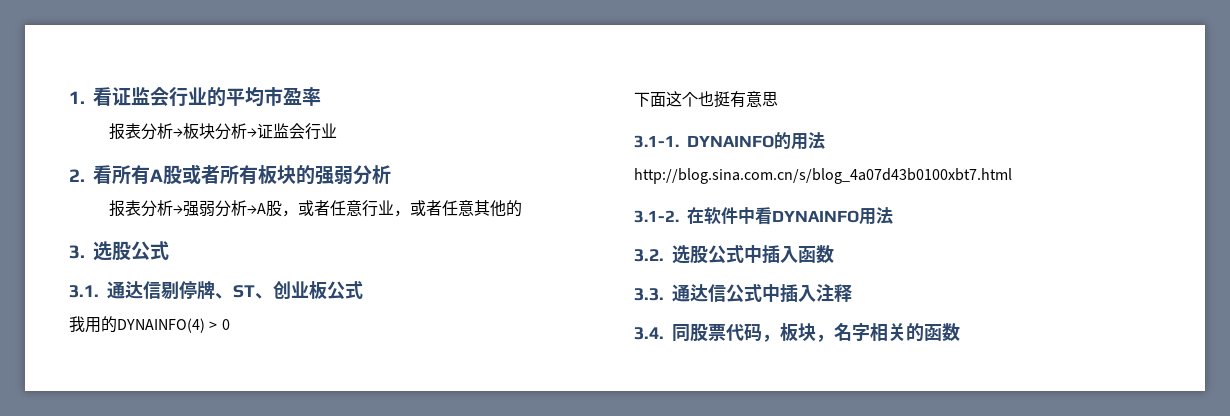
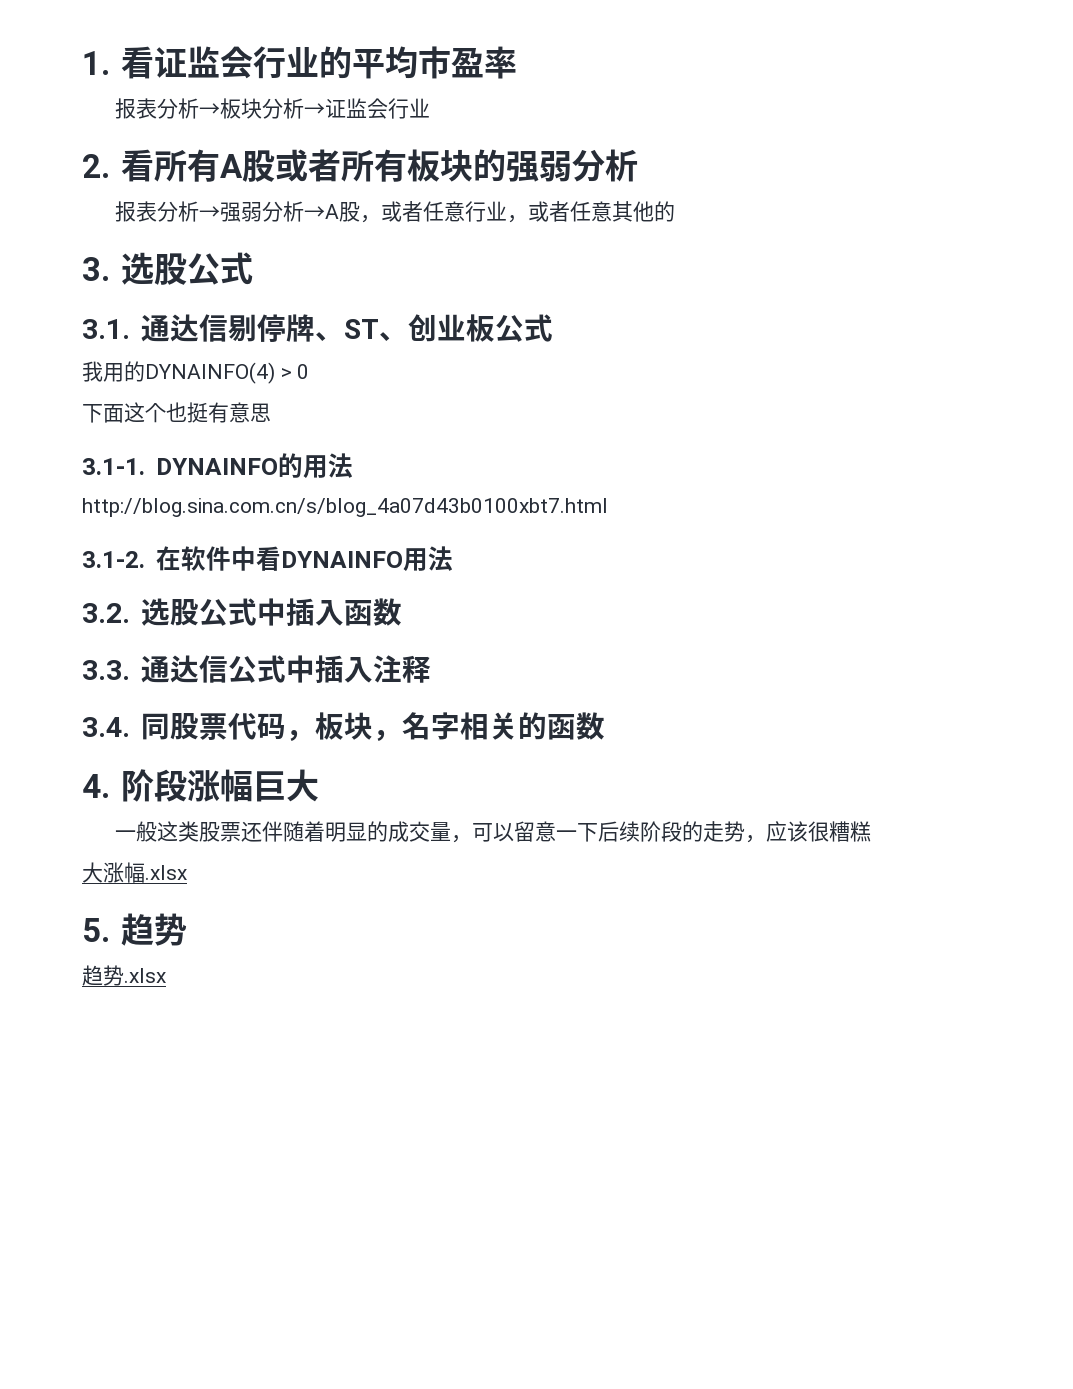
(960, 332) none -> [82,769,319,802] [114,821,871,843] [82,862,187,883] [82,913,187,946] [82,965,166,986] // 4.阶段涨幅巨大 // 一般这类股票还伴随着明显的成交量，可以留意一下后续阶段的走势，应该很糟糕 // 大涨幅.xlsx // 5.趋势 // 趋势.xlsx

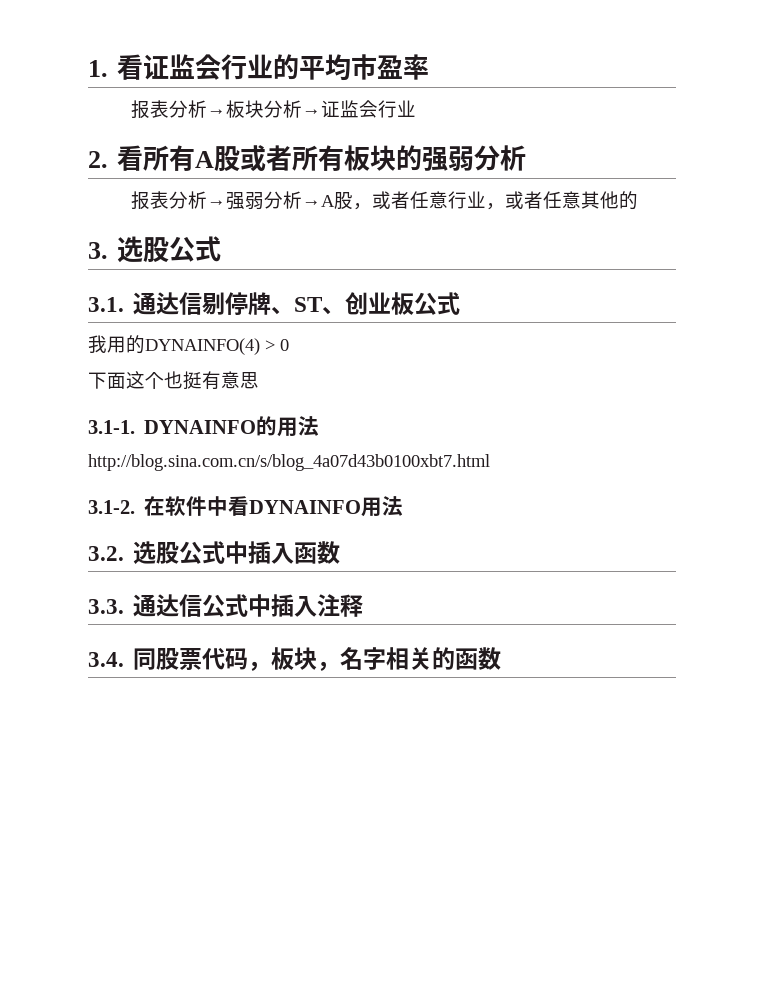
[82,769,319,802] [114,821,871,843] [82,862,187,883] [82,913,187,946] [82,965,166,986] // 4.阶段涨幅巨大 // 一般这类股票还伴随着明显的成交量，可以留意一下后续阶段的走势，应该很糟糕 // 大涨幅.xlsx // 5.趋势 // 趋势.xlsx -> (502, 658) none

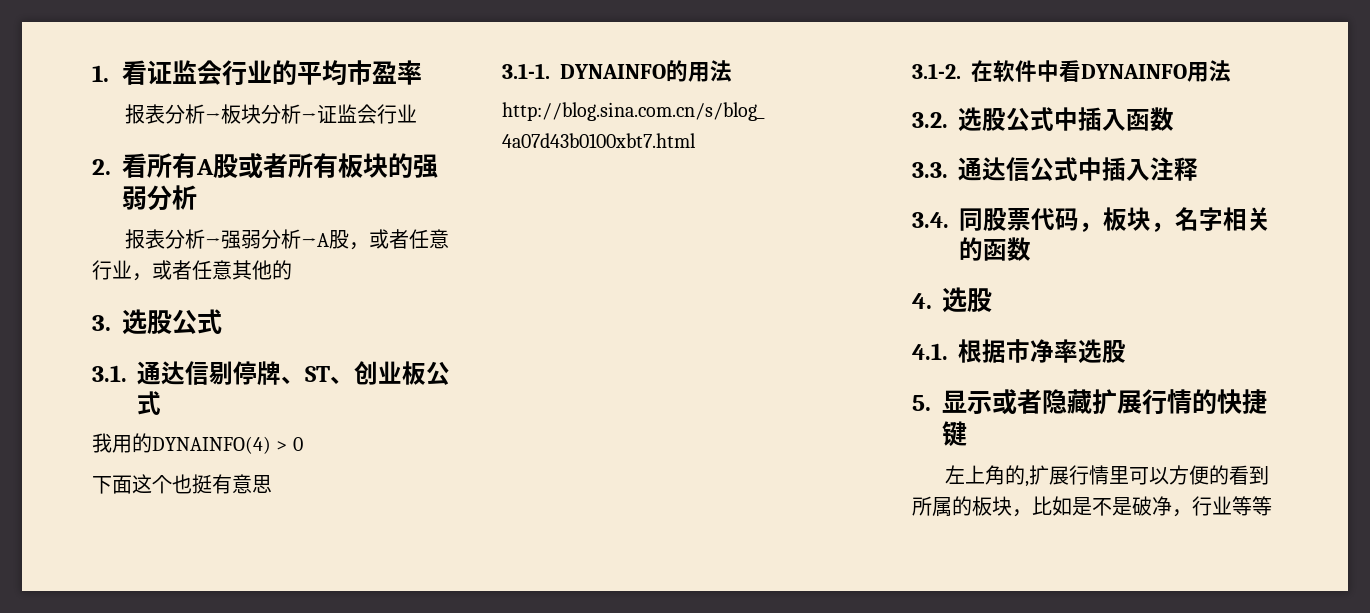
(502, 658) none -> [912,287,992,313] [912,339,1126,364] [912,389,1267,415] [941,421,967,447] [945,465,1270,487] [912,496,1272,517] // 4.选股 // 4.1.根据市净率选股 // 5.显示或者隐藏扩展行情的快捷键 // 左上角的,扩展行情里可以方便的看到所属的板块，比如是不是破净，行业等等

